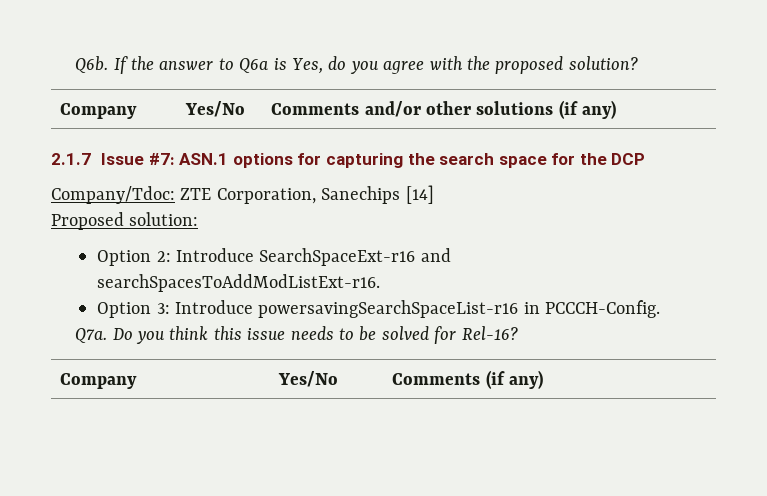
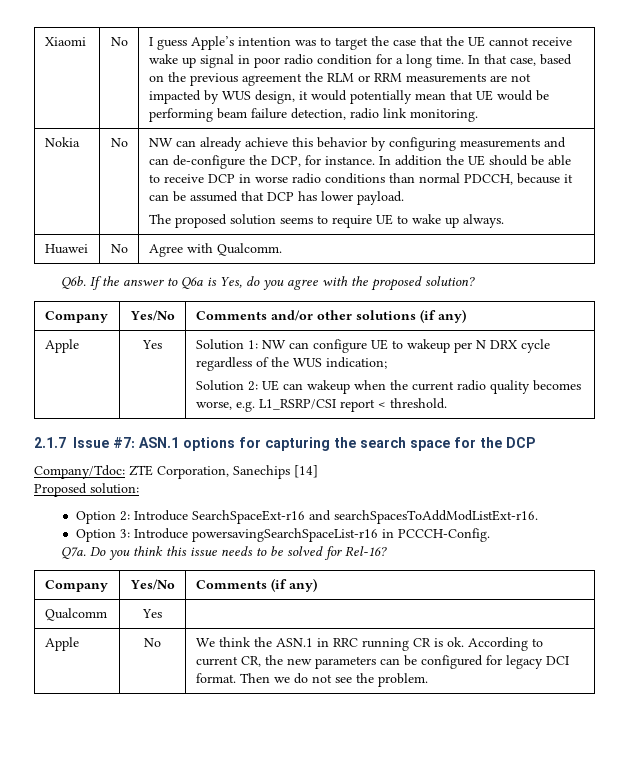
(75, 64) none -> [44,37,86,46] [110,37,128,46] [148,36,572,50] [148,54,572,68] [148,72,531,86] [148,90,549,104] [148,108,478,122] [44,137,80,147] [110,138,128,147] [148,137,566,151] [148,155,571,169] [148,173,573,185] [148,191,404,205] [148,214,504,228] [44,244,88,254] [110,244,128,253] [148,243,282,257] Xiaomi | No | I guess Apple’s intention was to target the case that the UE cannot receive wake up signal in poor radio condition for a long time. In that case, based on the previous agreement the RLM or RRM measurements are not impacted by WUS design, it would potentially mean that UE would be performing beam failure detection, radio link monitoring. // Nokia | No | NW can already achieve this behavior by configuring measurements and can de-configure the DCP, for instance. In addition the UE should be able to receive DCP in worse radio conditions than normal PDCCH, because it can be assumed that DCP has lower payload. // The proposed solution seems to require UE to wake up always. // Huawei | No | Agree with Qualcomm. //
(617, 109) none -> [44,339,79,353] [142,340,162,349] [195,339,550,353] [195,357,387,371] [195,380,581,394] [195,398,447,412] // Apple | Yes | Solution 1: NW can configure UE to wakeup per N DRX cycle regardless of the WUS indication; // Solution 2: UE can wakeup when the current radio quality becomes worse, e.g. L1_RSRP/CSI report < threshold.
(544, 379) none -> [44,608,107,621] [142,609,162,618] [44,637,79,651] [144,638,161,647] [195,637,543,651] [195,655,569,669] [195,673,428,687] // Qualcomm | Yes | // Apple | No | We think the ASN.1 in RRC running CR is ok. According to current CR, the new parameters can be configured for legacy DCI format. Then we do not see the problem.

